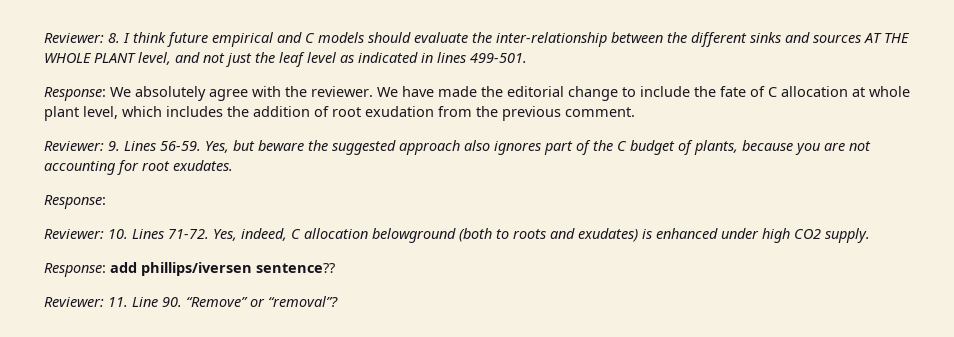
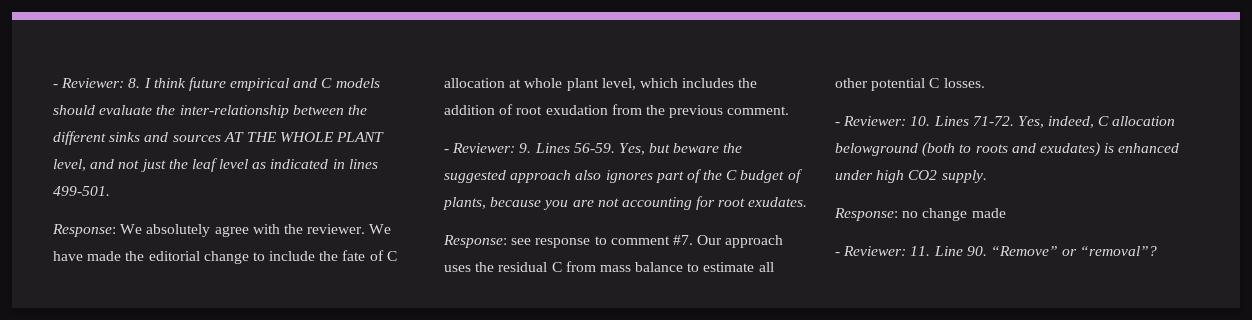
(44, 38) none -> [53,84,58,88] -
(635, 112) none -> [444,149,449,153] -
(106, 202) // -> [511,235,784,248] [444,261,774,272] [835,78,985,91] [835,122,840,126] see response to comment #7. Our approach uses the residual C from mass balance to estimate all other potential C losses. // -
[110,262,335,276] add phillips/iversen sentence?? // -> [902,208,1006,221] [835,252,840,256] no change made // -

